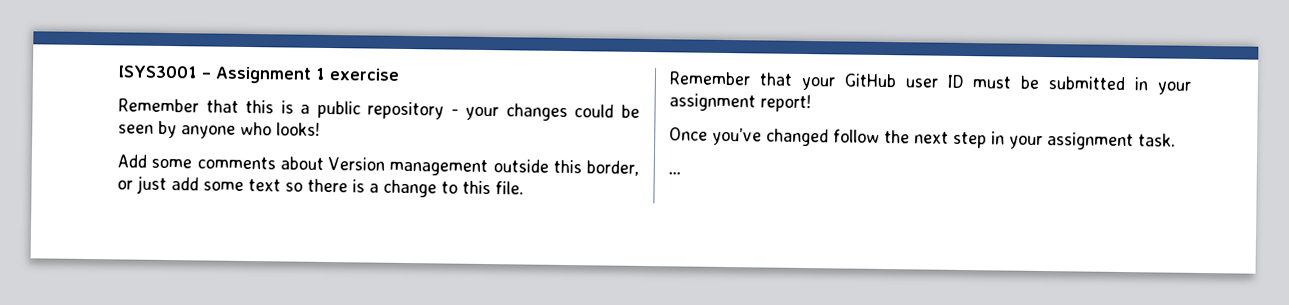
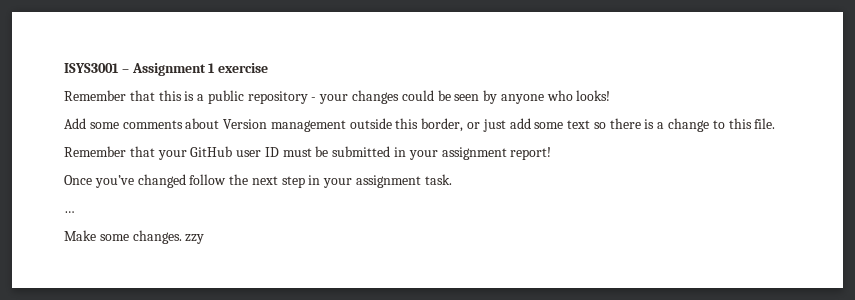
(681, 173) none -> [64,230,205,244] // Make some changes. zzy

